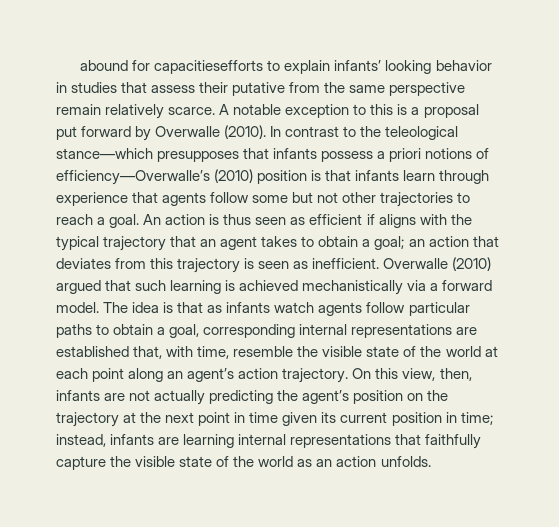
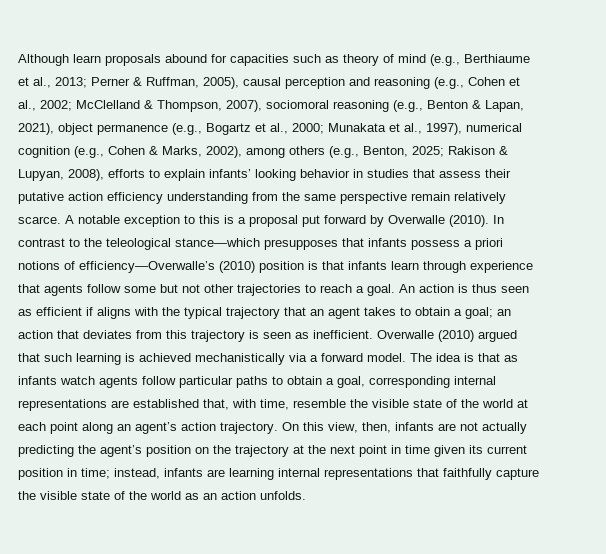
[80,60,264,74] abound for capacitiesefforts -> [18,54,530,66] [18,77,520,89] [18,100,524,112] [18,123,522,135] [18,146,508,158] [18,169,145,181] Although learn proposals abound for capacities such as theory of mind (e.g., Berthiaume et al., 2013; Perner & Ruffman, 2005), causal perception and reasoning (e.g., Cohen et al., 2002; McClelland & Thompson, 2007), sociomoral reasoning (e.g., Benton & Lapan, 2021), object permanence (e.g., Bogartz et al., 2000; Munakata et al., 1997), numerical cognition (e.g., Cohen & Marks, 2002), among others (e.g., Benton, 2025; Rakison & Lupyan, 2008), efforts
(286, 89) none -> [68,192,248,204] action efficiency understanding

